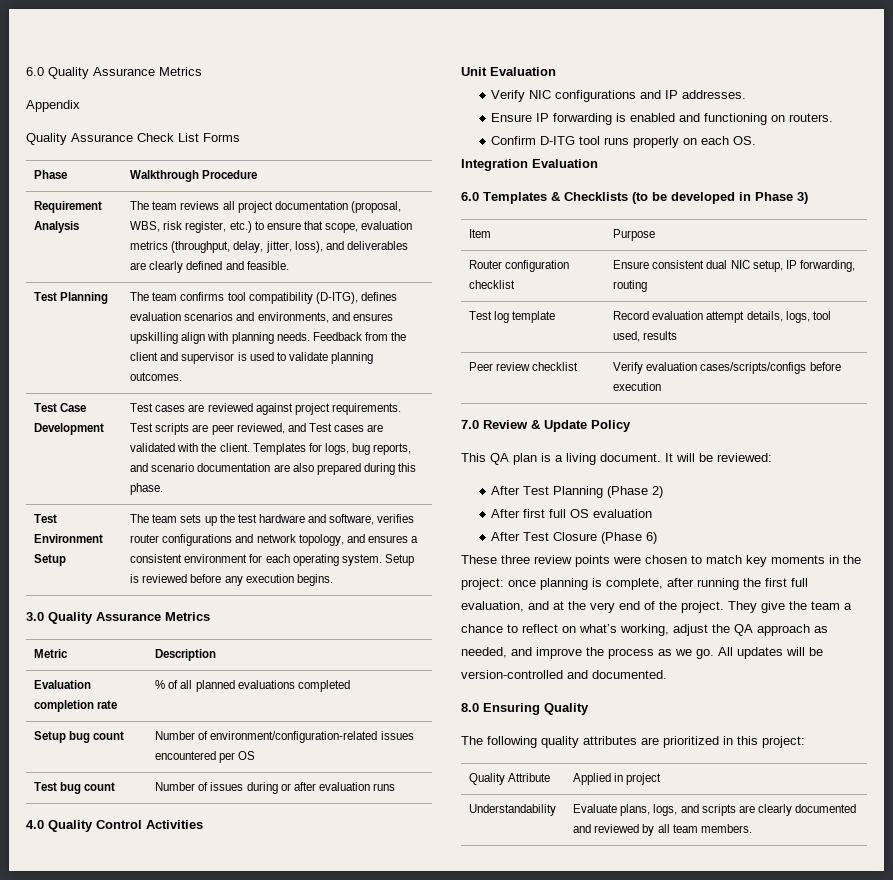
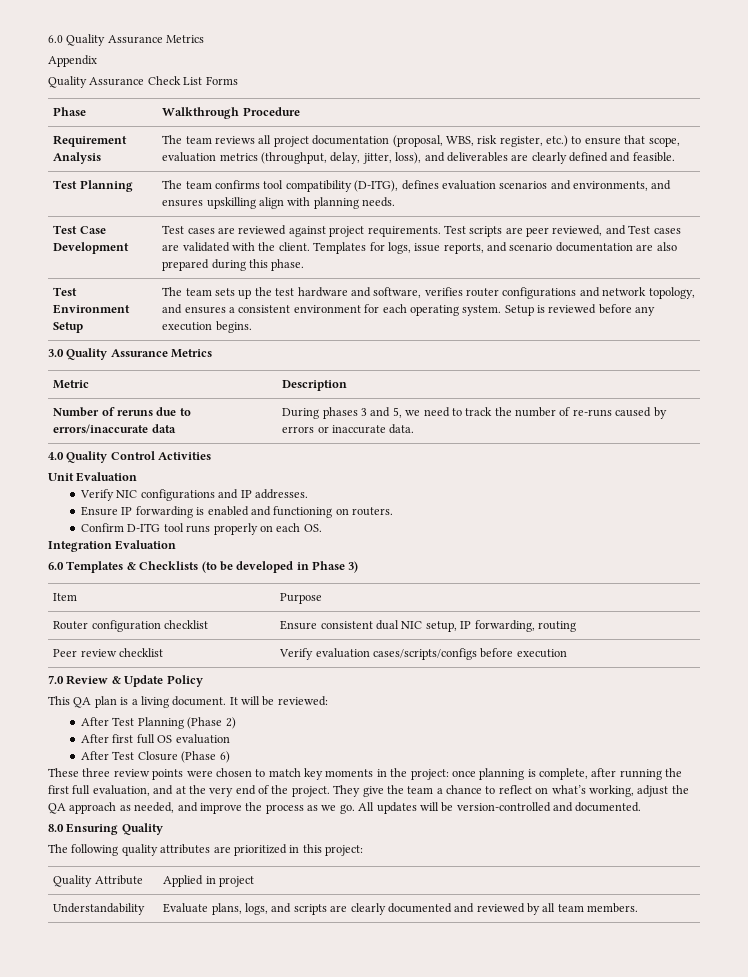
[312,332,407,341] [130,352,374,364] [130,372,183,381] Feedback from the client and supervisor is used to validate planning outcomes. -> (396, 202) none
[352,443,371,455] bug -> [414,243,441,252] issue
[34,680,92,689] [34,700,118,712] [155,680,350,692] [34,731,125,743] [155,731,414,743] [155,751,256,763] [34,782,116,794] [155,782,396,794] Evaluation completion rate | % of all planned evaluations completed // Setup bug count | Number of environment/configuration-related issues encountered per OS // Test bug count | Number of issues during or after evaluation runs -> [53,407,191,417] [53,424,176,434] [282,407,667,419] [282,424,415,434] Number of reruns due to errors/inaccurate data | During phases 3 and 5, we need to track the number of re-runs caused by errors or inaccurate data.
[469,311,556,323] [613,311,831,323] [613,331,678,342] // Test log template | Record evaluation attempt details, logs, tool used, results -> (576, 626) none

